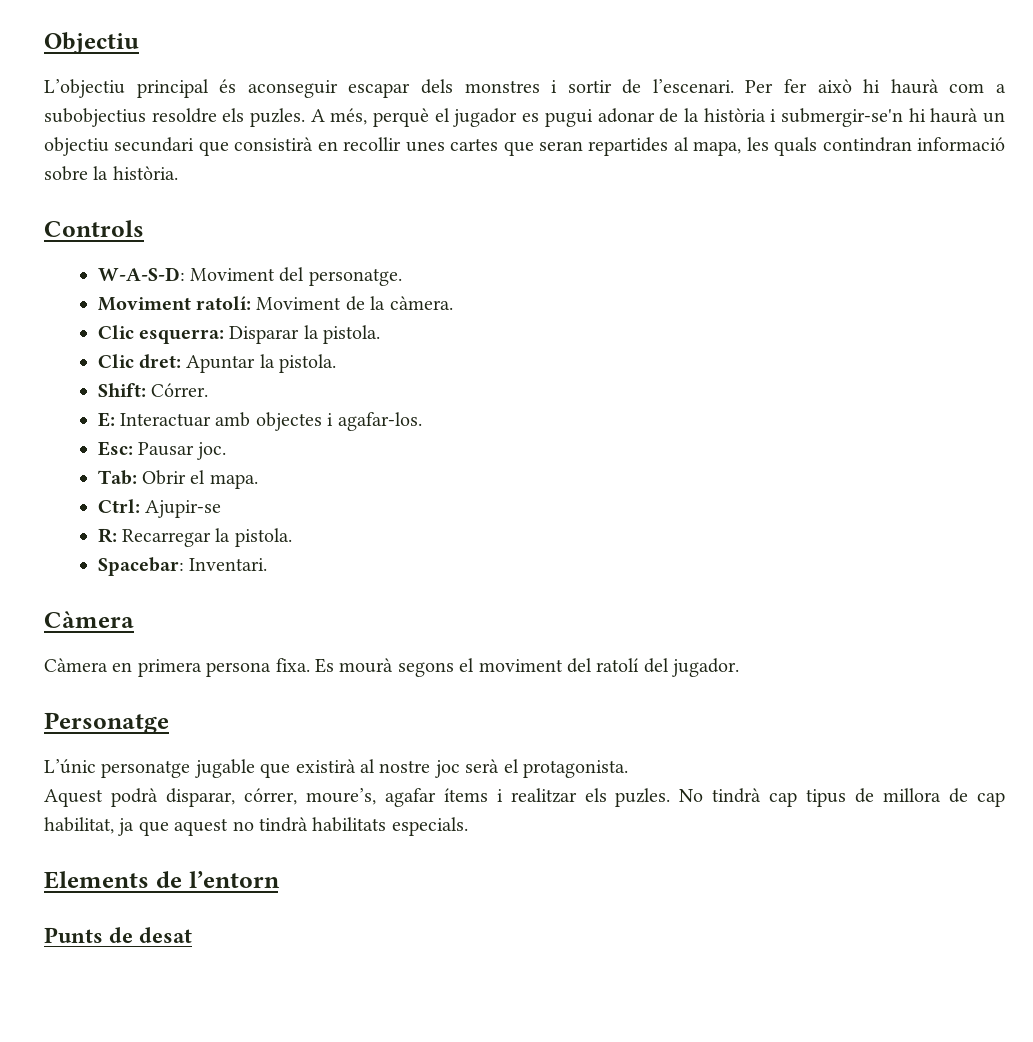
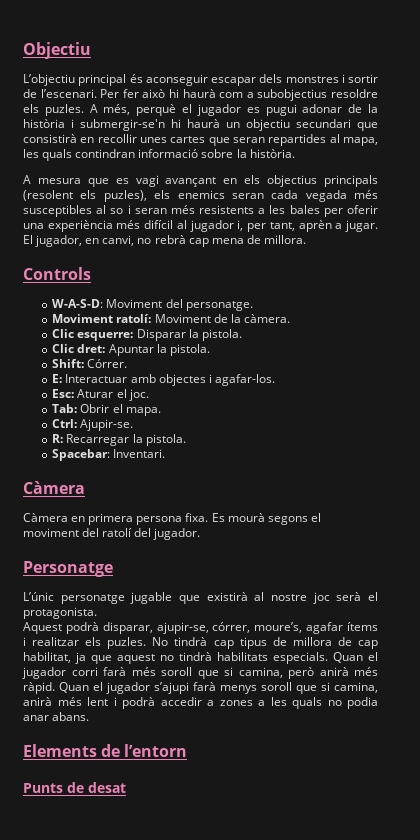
(178, 173) none -> [23,175,378,187] [23,190,378,202] [23,205,379,217] [23,220,378,232] [23,235,306,247] // A mesura que es vagi avançant en els objectius principals (resolent els puzles), els enemics seran cada vegada més susceptibles al so i seran més resistents a les bales per oferir una experiència més difícil al jugador i, per tant, aprèn a jugar. El jugador, en canvi, no rebrà cap mena de millora.
[138,329,224,344] esquerra: -> [77,332,134,341] esquerre:
[137,442,194,456] Pausar -> [77,389,127,398] Aturar el
[144,500,221,518] Ajupir-se -> [80,419,134,431] Ajupir-se.
(235, 797) none -> [156,622,209,634] ajupir-se,
(468, 826) none -> [333,652,378,663] [22,667,378,679] [23,682,378,694] [23,697,378,709] [23,712,90,721] Quan el jugador corri farà més soroll que si camina, però anirà més ràpid. Quan el jugador s’ajupi farà menys soroll que si camina, anirà més lent i podrà accedir a zones a les quals no podia anar abans.

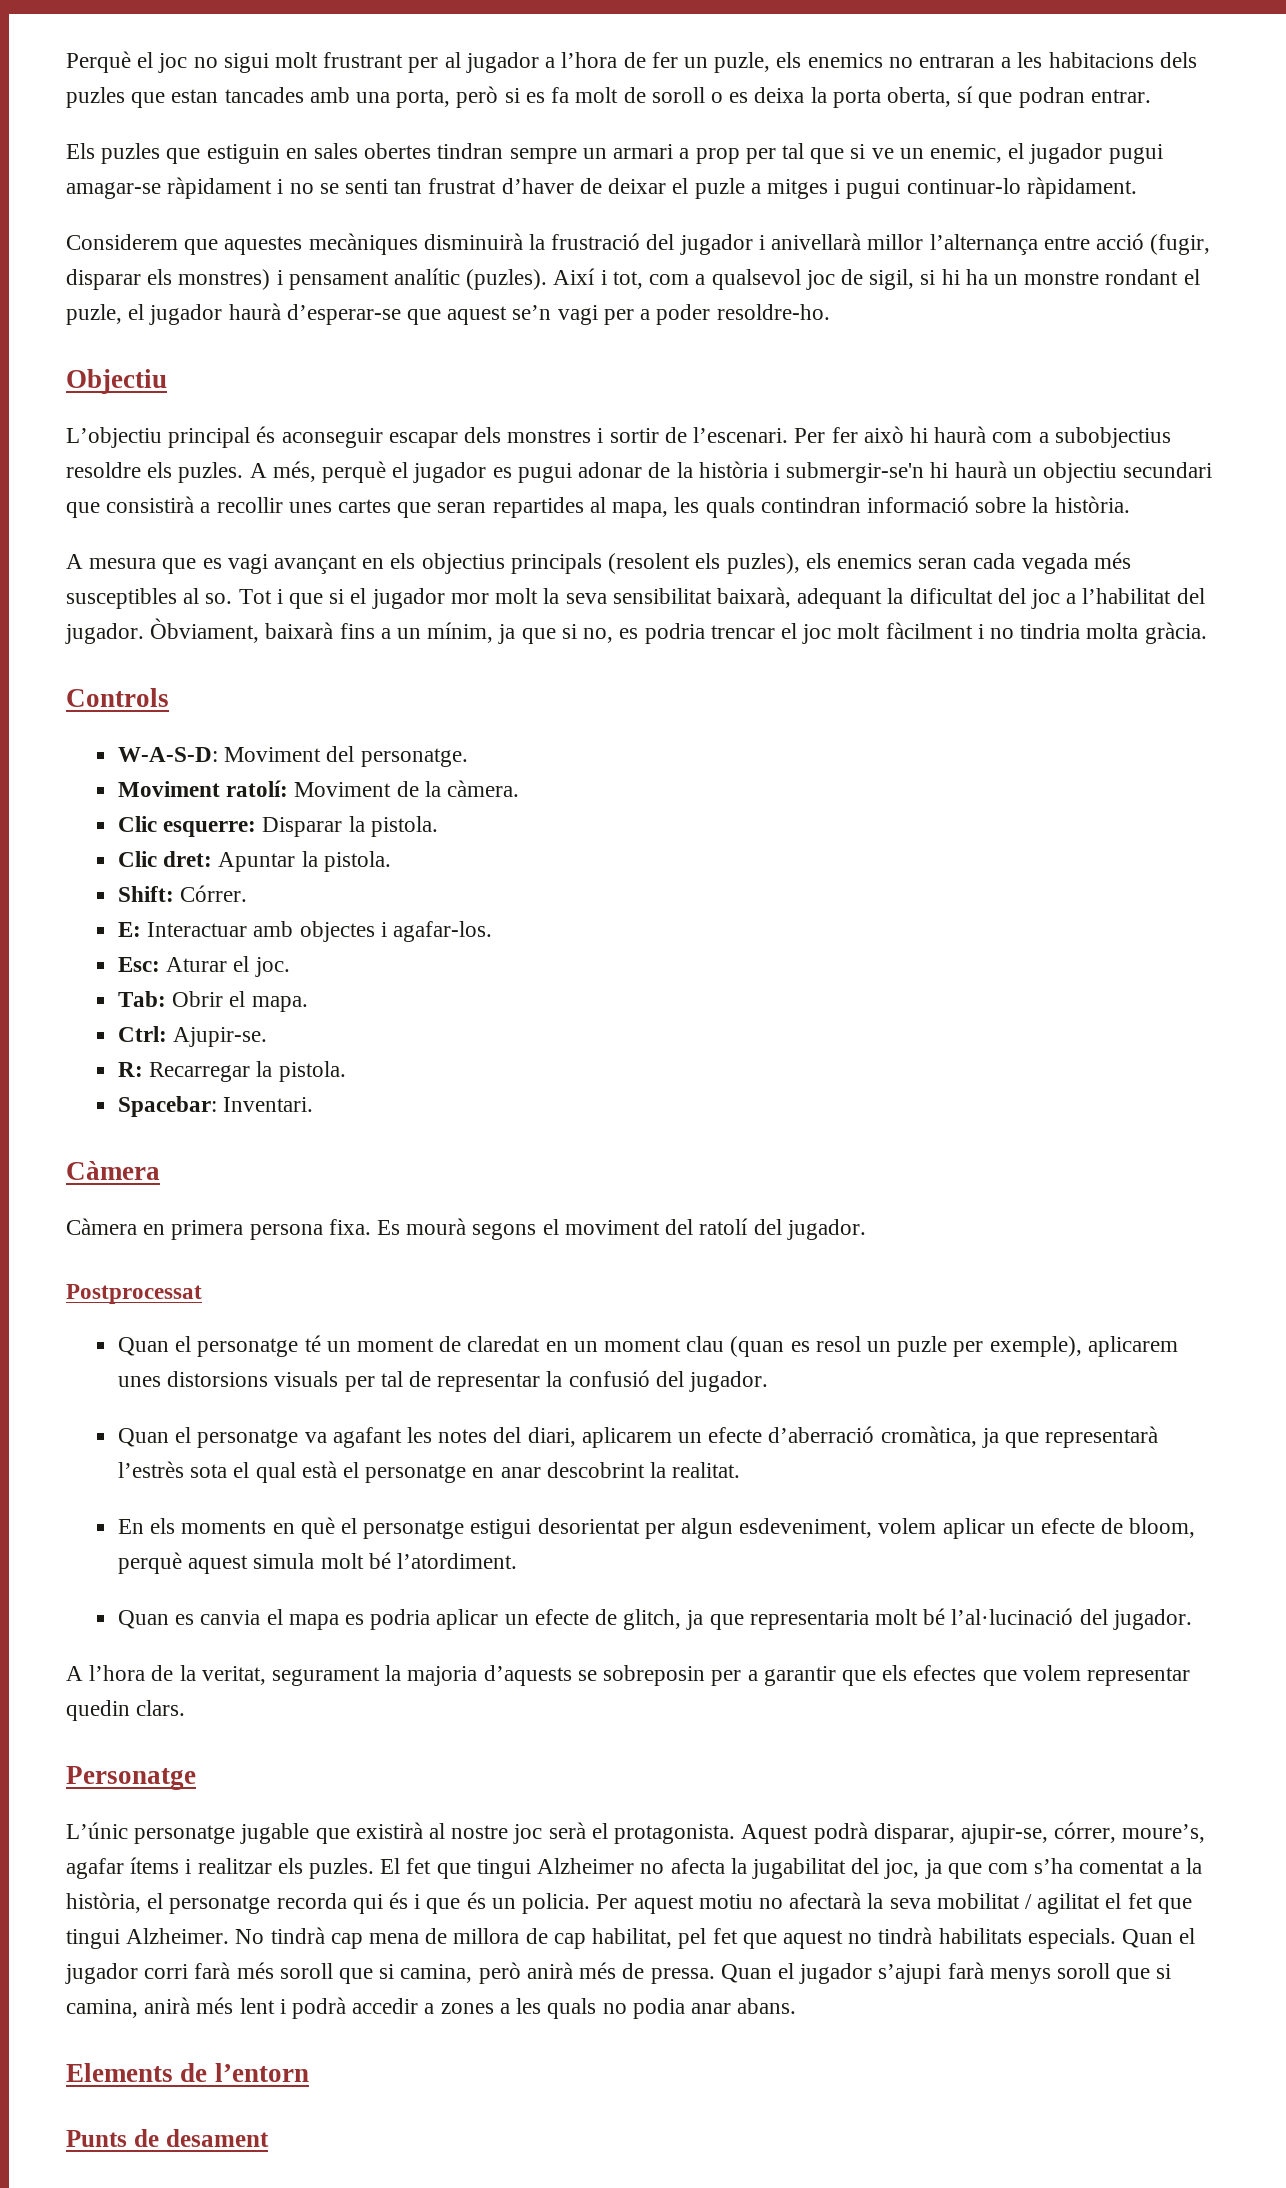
(23, 50) none -> [66,51,1197,73] [66,86,1151,108] [66,143,1163,164] [66,177,1137,199] [66,233,1211,255] [66,268,1200,290] [66,303,830,325] Perquè el joc no sigui molt frustrant per al jugador a l’hora de fer un puzle, els enemics no entraran a les habitacions dels puzles que estan tancades amb una porta, però si es fa molt de soroll o es deixa la porta oberta, sí que podran entrar. // Els puzles que estiguin en sales obertes tindran sempre un armari a prop per tal que si ve un enemic, el jugador pugui amagar-se ràpidament i no se senti tan frustrat d’haver de deixar el puzle a mitges i pugui continuar-lo ràpidament. // Considerem que aquestes mecàniques disminuirà la frustració del jugador i anivellarà millor l’alternança entre acció (fugir, disparar els monstres) i pensament analític (puzles). Així i tot, com a qualsevol joc de sigil, si hi ha un monstre rondant el puzle, el jugador haurà d’esperar-se que aquest se’n vagi per a poder resoldre-ho. //
[80,137,95,143] en -> [200,502,211,513] a
[110,205,379,217] [23,220,378,232] [23,235,306,247] so i seran més resistents a les bales per oferir una experiència més difícil al jugador i, per tant, aprèn a jugar. El jugador, en canvi, no rebrà cap mena de millora. -> [205,587,1205,609] [65,618,1207,644] so. Tot i que si el jugador mor molt la seva sensibilitat baixarà, adequant la dificultat del joc a l’habilitat del jugador. Òbviament, baixarà fins a un mínim, ja que si no, es podria trencar el joc molt fàcilment i no tindria molta gràcia.
(201, 534) none -> [66,1284,202,1304] [117,1335,1178,1357] [117,1370,769,1392] [117,1426,1159,1448] [117,1461,741,1483] [117,1517,1196,1539] [117,1552,517,1574] [117,1608,1192,1630] [66,1665,1190,1686] [66,1700,186,1721] // Postprocessat // Quan el personatge té un moment de claredat en un moment clau (quan es resol un puzle per exemple), aplicarem unes distorsions visuals per tal de representar la confusió del jugador. // Quan el personatge va agafant les notes del diari, aplicarem un efecte d’aberració cromàtica, ja que representarà l’estrès sota el qual està el personatge en anar descobrint la realitat. // En els moments en què el personatge estigui desorientat per algun esdeveniment, volem aplicar un efecte de bloom, perquè aquest simula molt bé l’atordiment. // Quan es canvia el mapa es podria aplicar un efecte de glitch, ja que representaria molt bé l’al·lucinació del jugador. // A l’hora de la veritat, segurament la majoria d’aquests se sobreposin per a garantir que els efectes que volem representar quedin clars.
(97, 613) // -> (736, 1834) none
(147, 643) none -> [380,1858,1202,1879] [66,1892,1192,1914] [66,1928,230,1949] El fet que tingui Alzheimer no afecta la jugabilitat del joc, ja que com s’ha comentat a la història, el personatge recorda qui és i que és un policia. Per aquest motiu no afectarà la seva mobilitat / agilitat el fet que tingui Alzheimer.
[239,637,267,649] tipus -> [369,1933,420,1944] mena
[75,652,86,664] ja -> [678,1928,738,1949] pel fet
[23,682,55,694] ràpid. -> [622,1963,715,1984] de pressa.
[88,782,126,793] desat -> [165,2129,269,2147] desament

